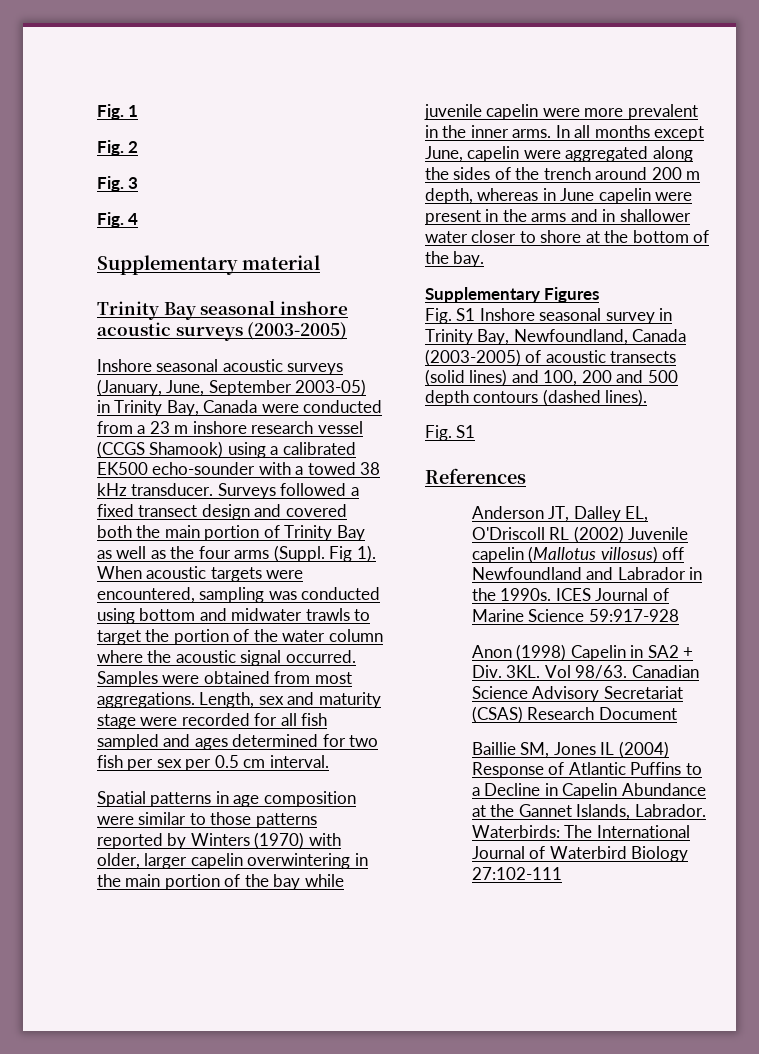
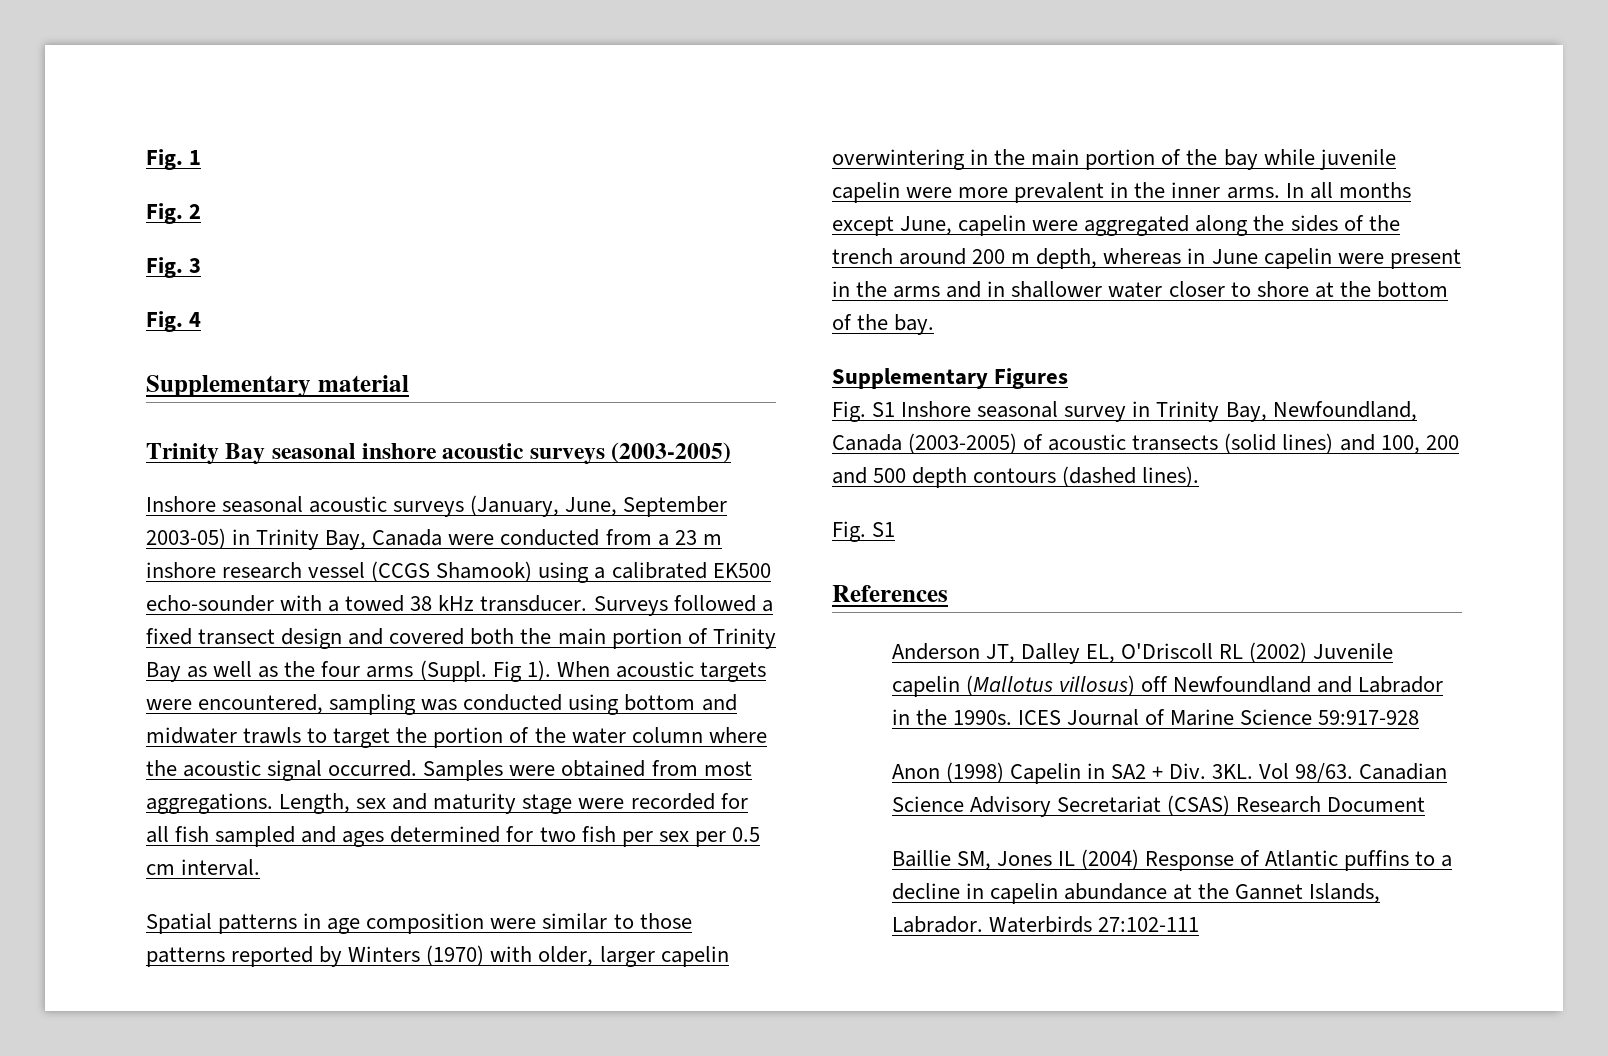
[630,762,682,775] Puffins -> [1344,850,1410,871] puffins
[484,783,706,799] Decline in Capelin Abundance -> [891,883,1167,904] decline in capelin abundance
[471,825,690,838] [471,846,689,862] Waterbirds: The International Journal of Waterbird Biology -> [988,916,1092,933] Waterbirds

